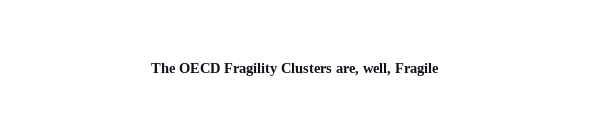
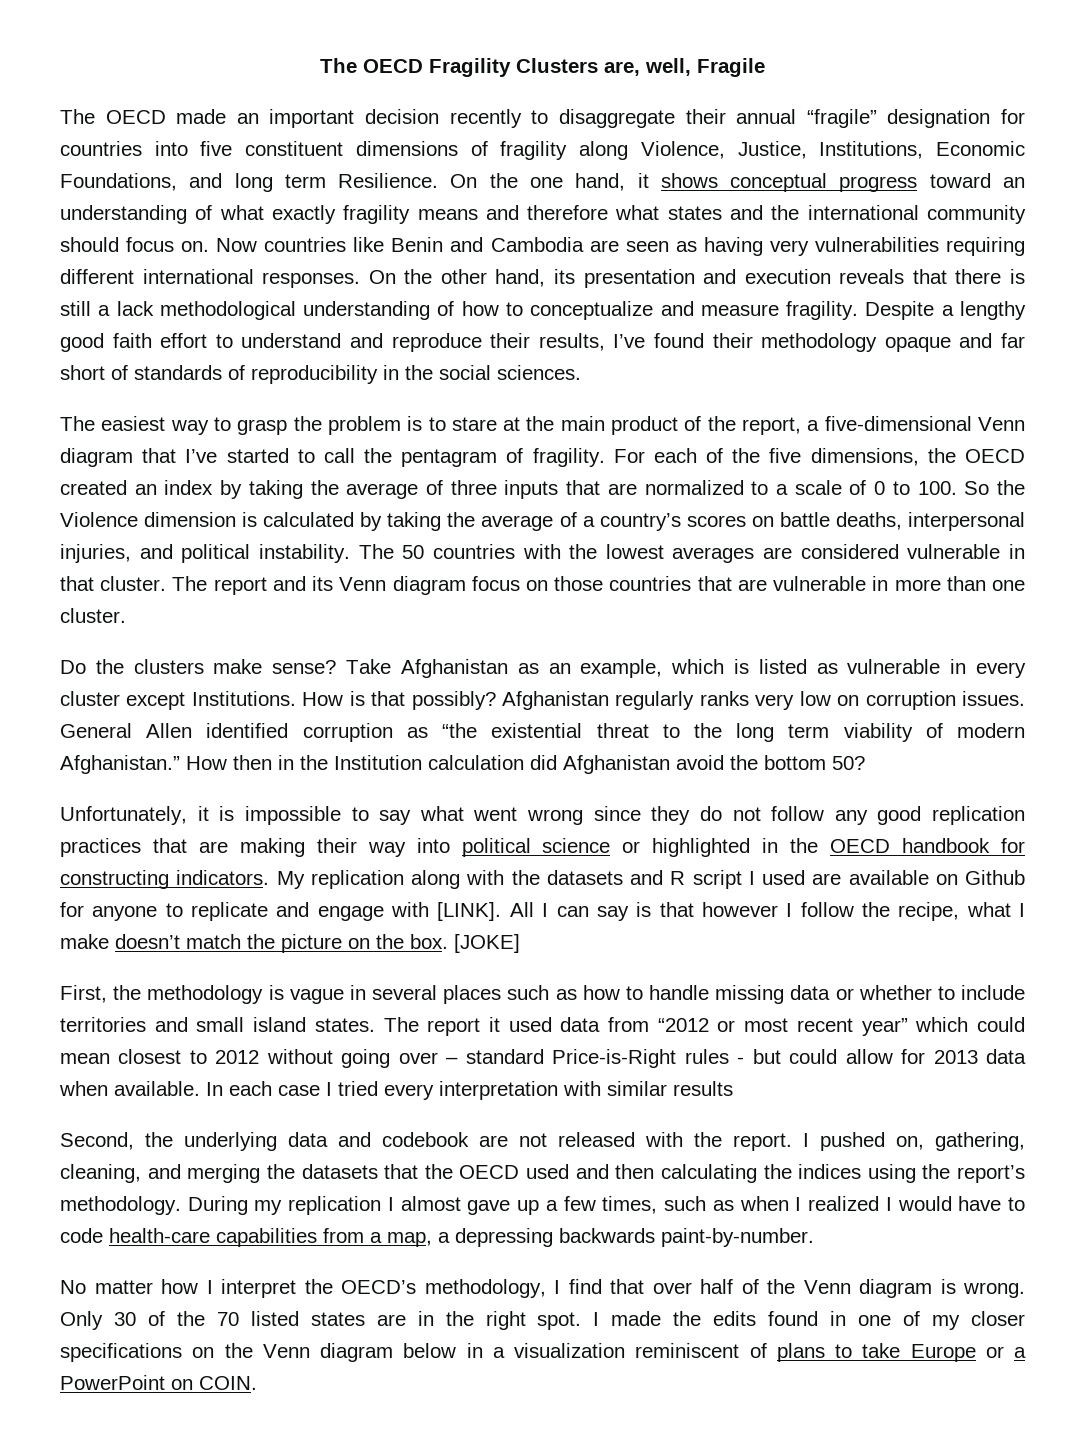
(439, 69) none -> [60,109,1026,128] [60,141,1025,160] [60,173,1026,192] [60,205,1026,224] [60,237,1026,256] [60,269,1025,288] [60,301,1027,320] [60,333,1026,352] [60,365,581,384] [60,416,1025,435] [60,448,1025,467] [60,480,1025,499] [60,512,1026,531] [60,544,1025,563] [60,576,1025,595] [60,608,126,623] [60,659,1026,678] [60,691,1025,710] [60,723,1025,742] [60,755,865,774] [60,806,1025,825] [60,838,1025,857] [60,870,1025,889] [60,902,1026,921] [60,934,520,953] [60,985,1025,1004] [60,1017,1026,1036] [60,1049,1027,1068] [59,1081,733,1100] [60,1132,1025,1151] [60,1164,1025,1183] [60,1196,1025,1215] [60,1228,814,1247] [60,1279,1025,1298] [60,1311,1026,1330] [60,1343,1026,1362] [60,1375,257,1390] // The OECD made an important decision recently to disaggregate their annual “fragile” designation for countries into five constituent dimensions of fragility along Violence, Justice, Institutions, Economic Foundations, and long term Resilience. On the one hand, it shows conceptual progress toward an understanding of what exactly fragility means and therefore what states and the international community should focus on. Now countries like Benin and Cambodia are seen as having very vulnerabilities requiring different international responses. On the other hand, its presentation and execution reveals that there is still a lack methodological understanding of how to conceptualize and measure fragility. Despite a lengthy good faith effort to understand and reproduce their results, I’ve found their methodology opaque and far short of standards of reproducibility in the social sciences. // The easiest way to grasp the problem is to stare at the main product of the report, a five-dimensional Venn diagram that I’ve started to call the pentagram of fragility. For each of the five dimensions, the OECD created an index by taking the average of three inputs that are normalized to a scale of 0 to 100. So the Violence dimension is calculated by taking the average of a country’s scores on battle deaths, interpersonal injuries, and political instability. The 50 countries with the lowest averages are considered vulnerable in that cluster. The report and its Venn diagram focus on those countries that are vulnerable in more than one cluster. // Do the clusters make sense? Take Afghanistan as an example, which is listed as vulnerable in every cluster except Institutions. How is that possibly? Afghanistan regularly ranks very low on corruption issues. General Allen identified corruption as “the existential threat to the long term viability of modern Afghanistan.” How then in the Institution calculation did Afghanistan avoid the bottom 50? // Unfortunately, it is impossible to say what went wrong since they do not follow any good replication practices that are making their way into political science or highlighted in the OECD handbook for constructing indicators. My replication along with the datasets and R script I used are available on Github for anyone to replicate and engage with [LINK]. All I can say is that however I follow the recipe, what I make doesn’t match the picture on the box. [JOKE] // First, the methodology is vague in several places such as how to handle missing data or whether to include territories and small island states. The report it used data from “2012 or most recent year” which could mean closest to 2012 without going over – standard Price-is-Right rules - but could allow for 2013 data when available. In each case I tried every interpretation with similar results // Second, the underlying data and codebook are not released with the report. I pushed on, gathering, cleaning, and merging the datasets that the OECD used and then calculating the indices using the report’s methodology. During my replication I almost gave up a few times, such as when I realized I would have to code health-care capabilities from a map, a depressing backwards paint-by-number. // No matter how I interpret the OECD’s methodology, I find that over half of the Venn diagram is wrong. Only 30 of the 70 listed states are in the right spot. I made the edits found in one of my closer specifications on the Venn diagram below in a visualization reminiscent of plans to take Europe or a PowerPoint on COIN.

